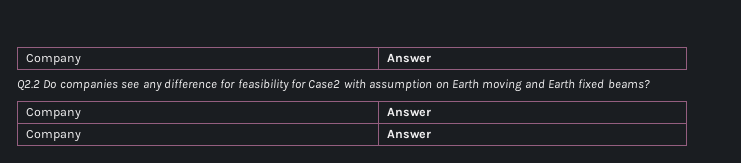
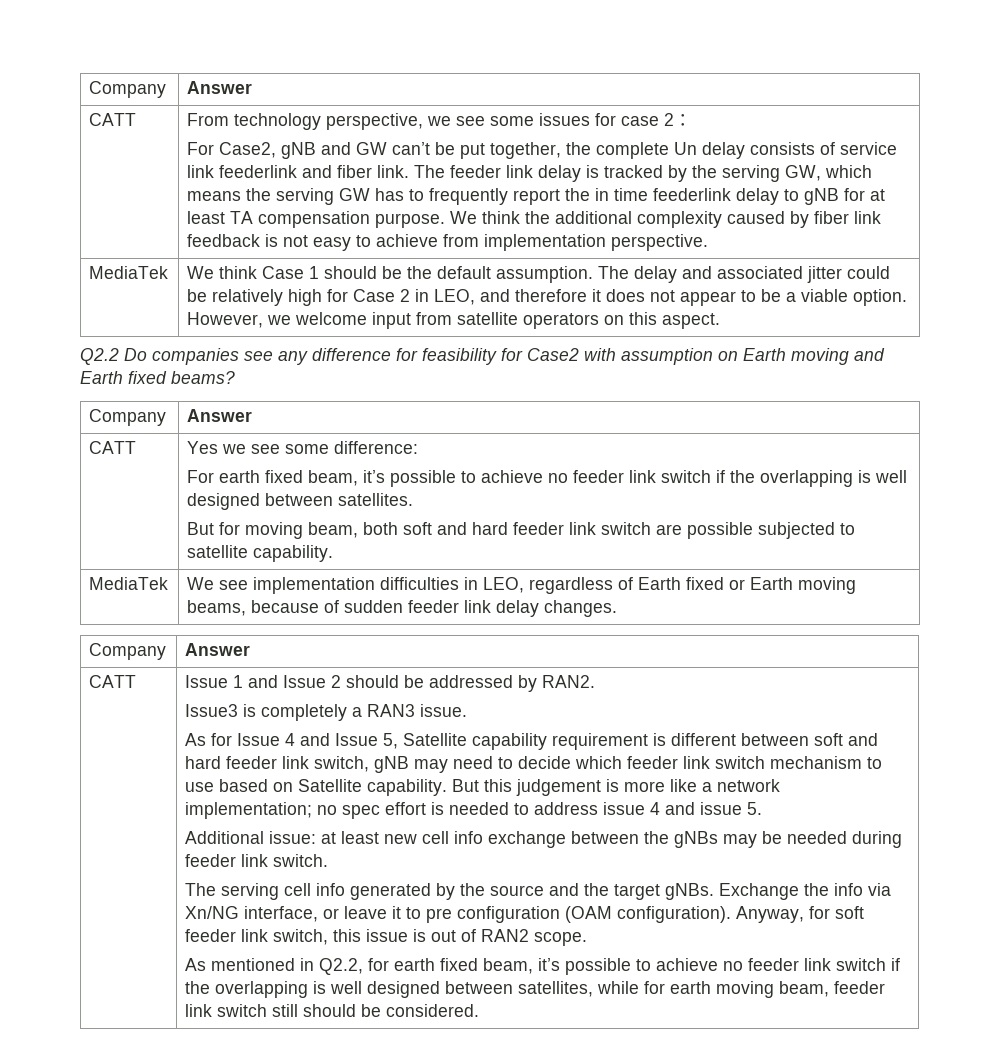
[26,54,82,66] [387,53,432,63] Company | Answer -> [89,81,167,98] [187,81,253,94] [89,113,137,126] [187,113,693,130] [187,142,898,159] [187,165,873,182] [187,188,886,205] [187,211,882,228] [187,234,709,251] [89,266,169,279] [187,266,891,283] [187,289,908,306] [187,312,721,329] Company | Answer // CATT | From technology perspective, we see some issues for case 2： // For Case2, gNB and GW can’t be put together, the complete Un delay consists of service link feederlink and fiber link. The feeder link delay is tracked by the serving GW, which means the serving GW has to frequently report the in time feederlink delay to gNB for at least TA compensation purpose. We think the additional complexity caused by fiber link feedback is not easy to achieve from implementation perspective. // MediaTek | We think Case 1 should be the default assumption. The delay and associated jitter could be relatively high for Case 2 in LEO, and therefore it does not appear to be a viable option. However, we welcome input from satellite operators on this aspect.
[26,130,82,142] [387,129,432,139] Company | Answer -> [89,441,137,454] [187,441,419,454] [187,470,908,487] [187,493,414,510] [187,522,856,539] [187,545,334,562] [89,577,169,590] [187,577,857,594] [187,600,618,617] [89,643,167,660] [185,643,251,656] [89,675,137,688] [185,675,596,692] [185,704,468,721] [185,733,879,750] [185,756,883,773] [185,779,781,796] [185,802,763,819] [185,831,903,848] [185,854,329,867] [185,883,892,900] [185,906,865,923] [185,929,588,946] [185,958,901,975] [185,981,886,998] [185,1004,480,1017] CATT | Yes we see some difference: // For earth fixed beam, it’s possible to achieve no feeder link switch if the overlapping is well designed between satellites. // But for moving beam, both soft and hard feeder link switch are possible subjected to satellite capability. // MediaTek | We see implementation difficulties in LEO, regardless of Earth fixed or Earth moving beams, because of sudden feeder link delay changes. // Company | Answer // CATT | Issue 1 and Issue 2 should be addressed by RAN2. // Issue3 is completely a RAN3 issue. // As for Issue 4 and Issue 5, Satellite capability requirement is different between soft and hard feeder link switch, gNB may need to decide which feeder link switch mechanism to use based on Satellite capability. But this judgement is more like a network implementation; no spec effort is needed to address issue 4 and issue 5. // Additional issue: at least new cell info exchange between the gNBs may be needed during feeder link switch. // The serving cell info generated by the source and the target gNBs. Exchange the info via Xn/NG interface, or leave it to pre configuration (OAM configuration). Anyway, for soft feeder link switch, this issue is out of RAN2 scope. // As mentioned in Q2.2, for earth fixed beam, it’s possible to achieve no feeder link switch if the overlapping is well designed between satellites, while for earth moving beam, feeder link switch still should be considered.

